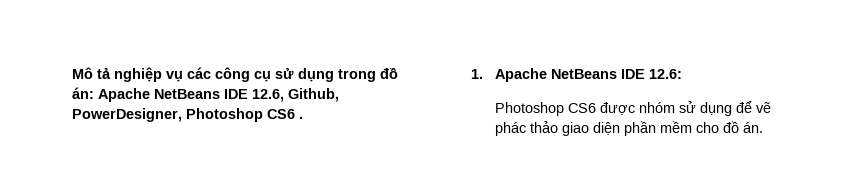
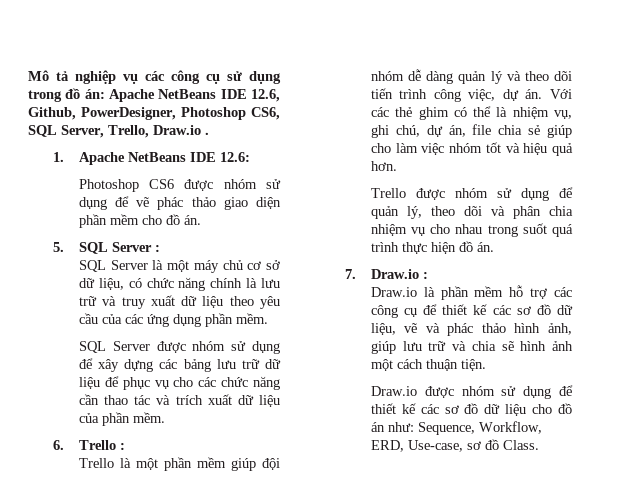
[267,109,295,119] CS6 -> [251,107,280,120] [28,125,201,138] CS6, SQL Server, Trello, Draw.io
(763, 127) none -> [53,242,160,254] [78,260,280,273] [78,277,280,291] [78,295,280,309] [78,313,268,327] [78,341,280,354] [78,358,281,372] [78,376,280,390] [78,394,280,407] [78,412,165,426] [53,440,125,450] [78,457,280,471] [370,69,572,84] [370,88,572,102] [370,106,572,120] [370,124,572,138] [370,142,573,156] [370,161,397,171] [370,187,573,201] [370,206,573,219] [370,223,573,237] [370,241,494,254] [345,269,428,279] [370,285,572,300] [370,304,573,318] [370,323,572,336] [370,341,573,354] [370,359,486,371] [370,385,573,399] [370,403,572,416] [370,421,542,435] [370,439,539,452] // 5. SQL Server : // SQL Server là một máy chủ cơ sở dữ liệu, có chức năng chính là lưu trữ và truy xuất dữ liệu theo yêu cầu của các ứng dụng phần mềm. // SQL Server được nhóm sử dụng để xây dựng các bảng lưu trữ dữ liệu để phục vụ cho các chức năng cần thao tác và trích xuất dữ liệu của phần mềm. // 6. Trello : // Trello là một phần mềm giúp đội nhóm dễ dàng quản lý và theo dõi tiến trình công việc, dự án. Với các thẻ ghim có thể là nhiệm vụ, ghi chú, dự án, file chia sẻ giúp cho làm việc nhóm tốt và hiệu quả hơn. // Trello được nhóm sử dụng để quản lý, theo dõi và phân chia nhiệm vụ cho nhau trong suốt quá trình thực hiện đồ án. // 7. Draw.io : // Draw.io là phần mềm hỗ trợ các công cụ để thiết kế các sơ đồ dữ liệu, vẽ và phác thảo hình ảnh, giúp lưu trữ và chia sẽ hình ảnh một cách thuận tiện. // Draw.io được nhóm sử dụng để thiết kế các sơ đồ dữ liệu cho đồ án như: Sequence, Workflow, ERD, Use-case, sơ đồ Class.

